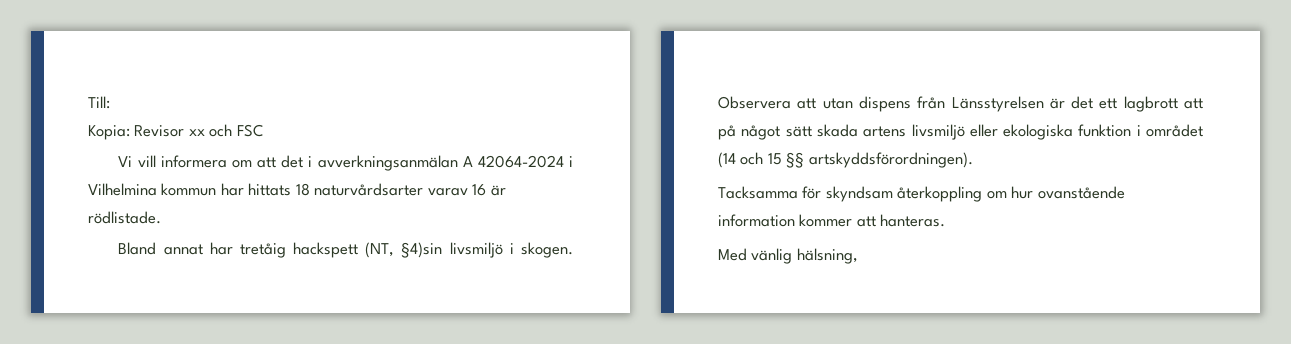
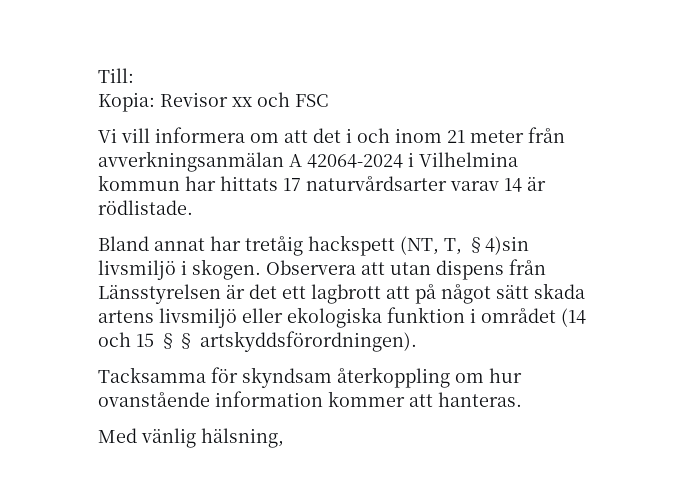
(313, 161) none -> [357,127,565,143] och inom 21 meter från
[295,183,310,196] 18 -> [283,178,301,191] 17
[472,184,487,196] 16 -> [504,178,522,192] 14
(395, 250) none -> [444,238,462,255] T,

